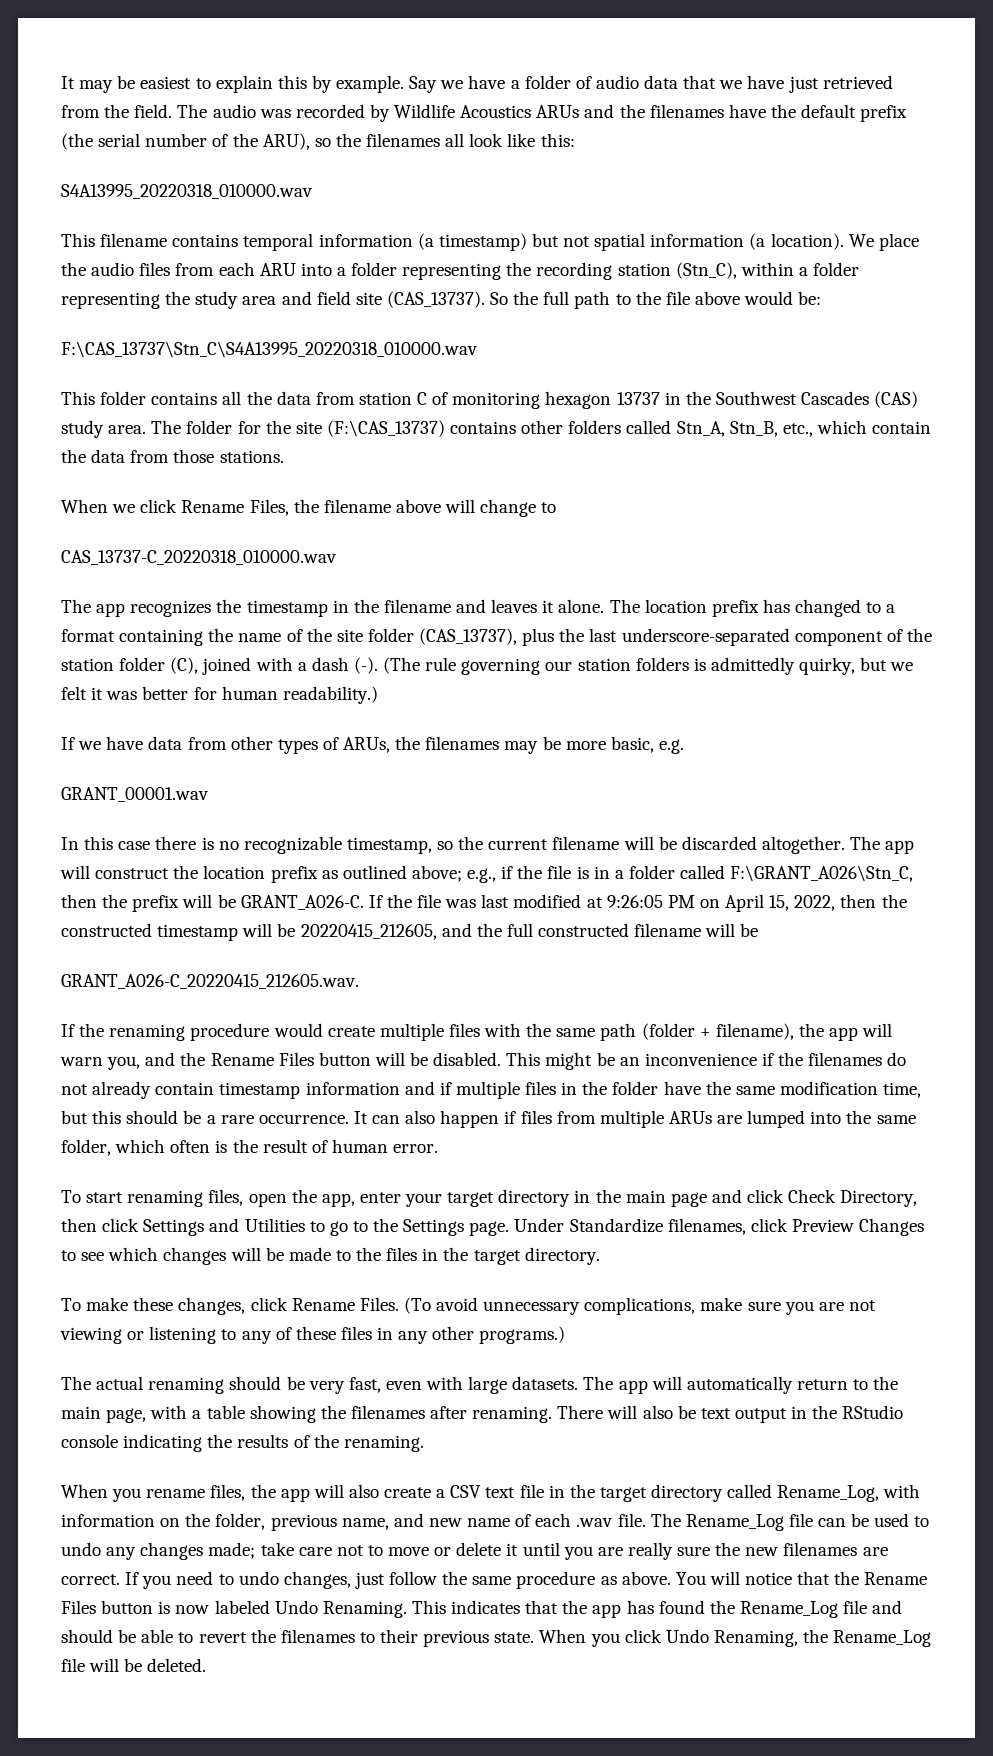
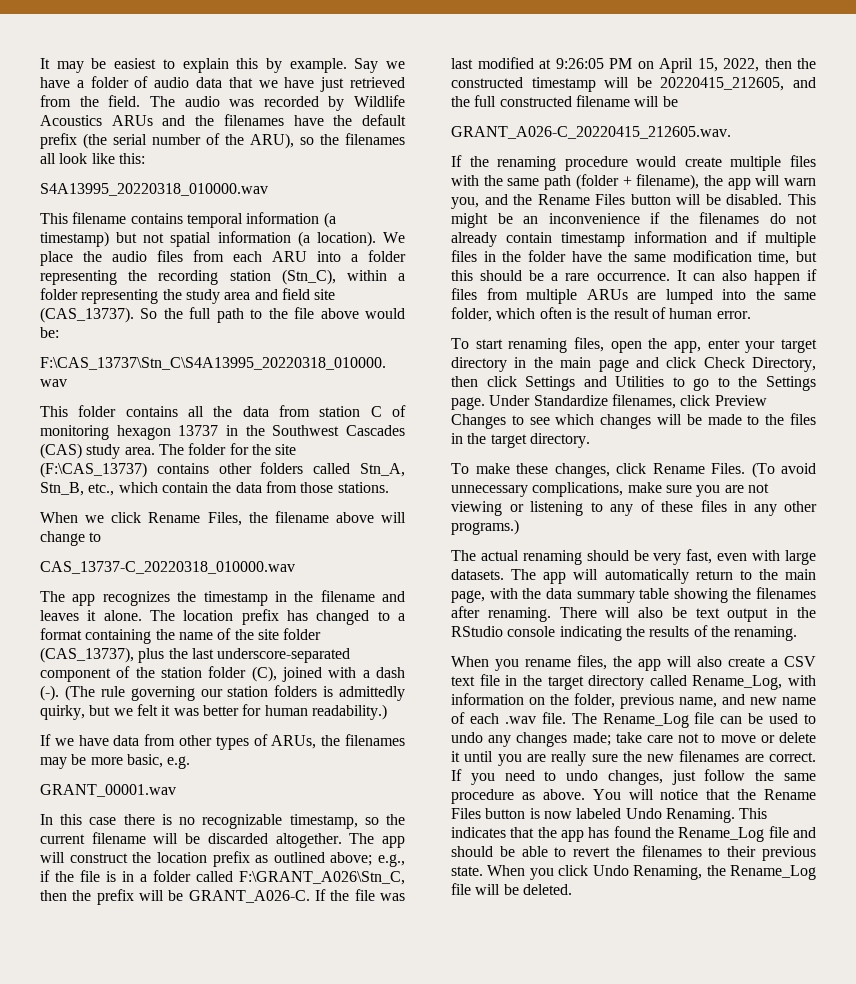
[192,1410,202,1419] a -> [522,588,635,603] the data summary

